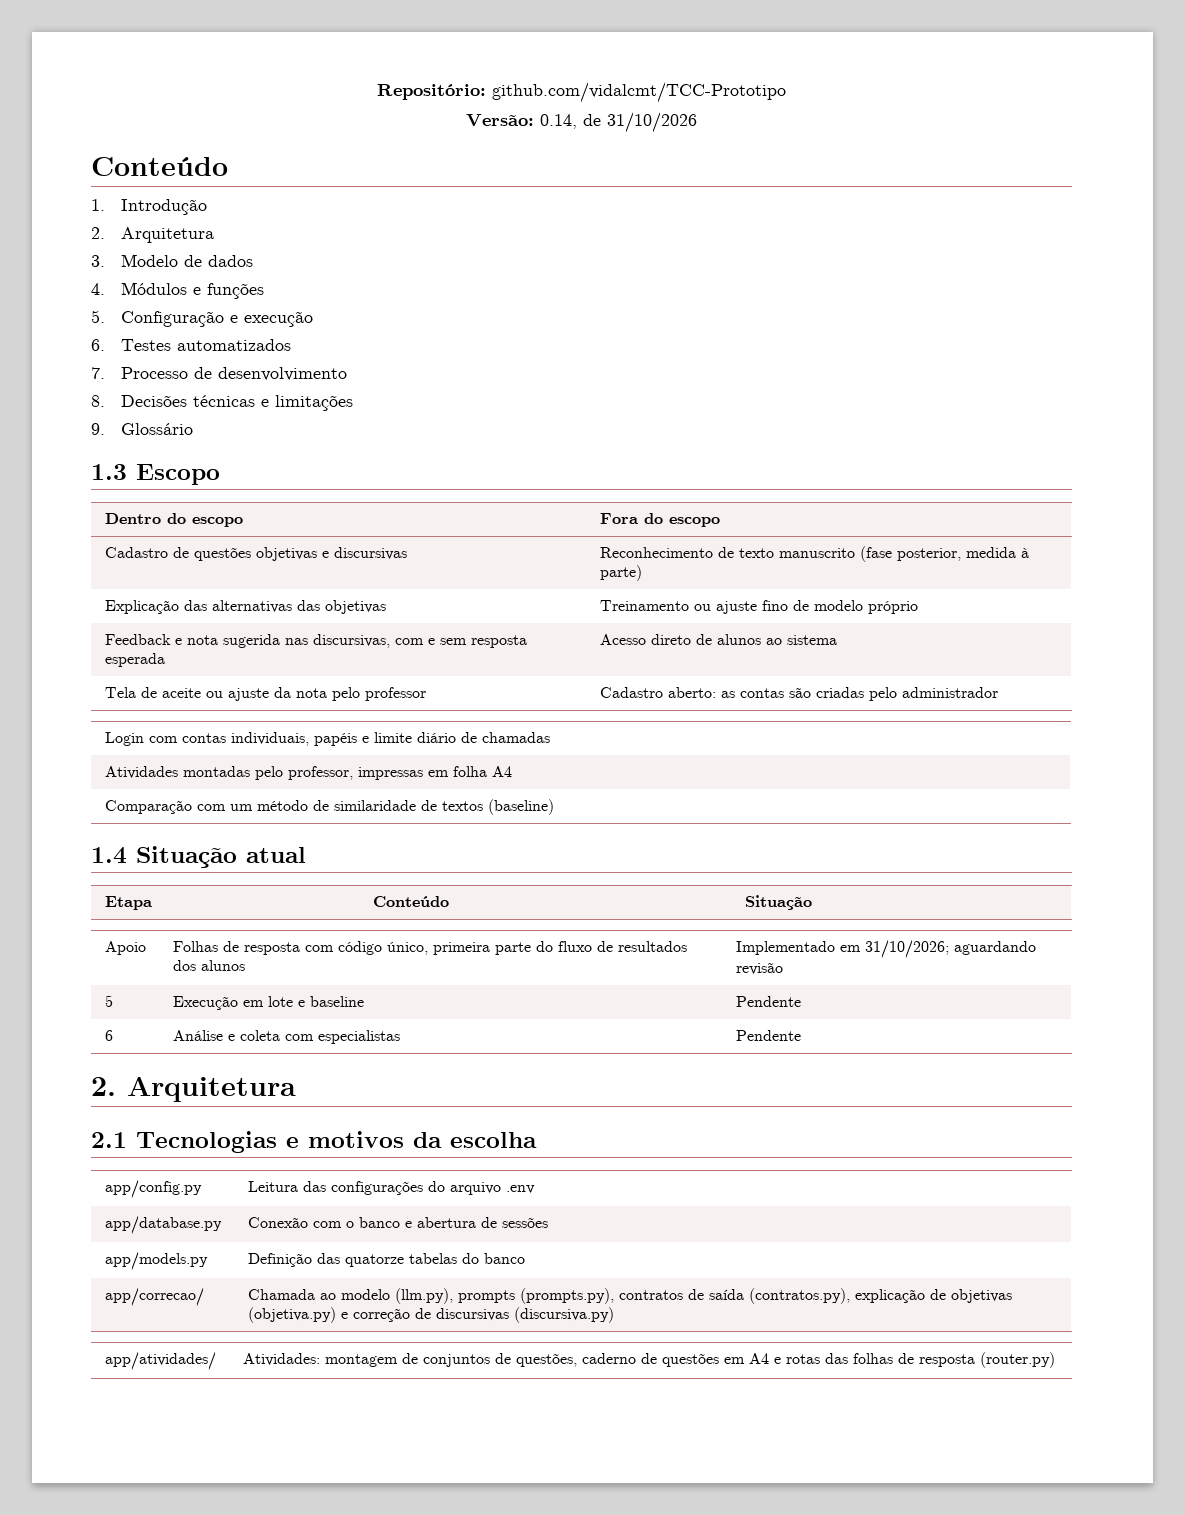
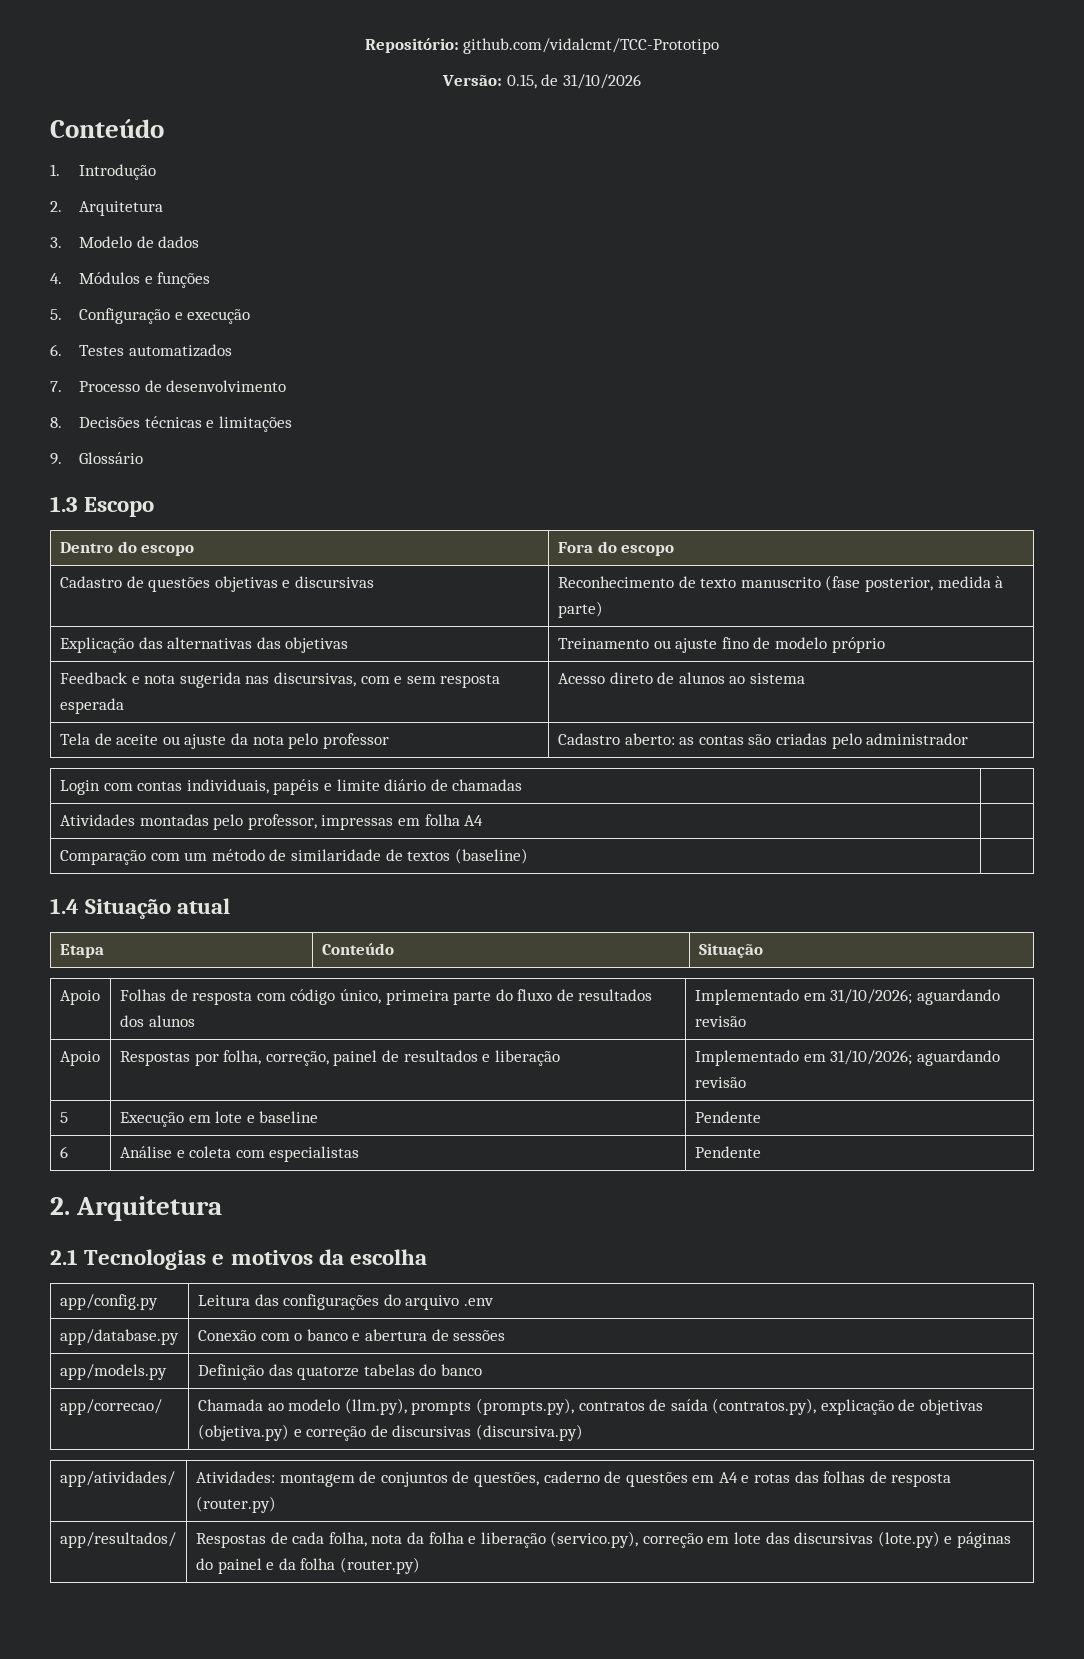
[540,114,577,129] 0.14, -> [506,74,537,89] 0.15,
(783, 968) none -> [59,1051,100,1066] [119,1050,560,1066] [694,1050,1000,1066] [694,1077,746,1088] // Apoio | Respostas por folha, correção, painel de resultados e liberação | Implementado em 31/10/2026; aguardando revisão
(1055, 1360) none -> [59,1532,176,1548] [195,1531,1012,1548] [195,1557,420,1574] // app/resultados/ | Respostas de cada folha, nota da folha e liberação (servico.py), correção em lote das discursivas (lote.py) e páginas do painel e da folha (router.py)

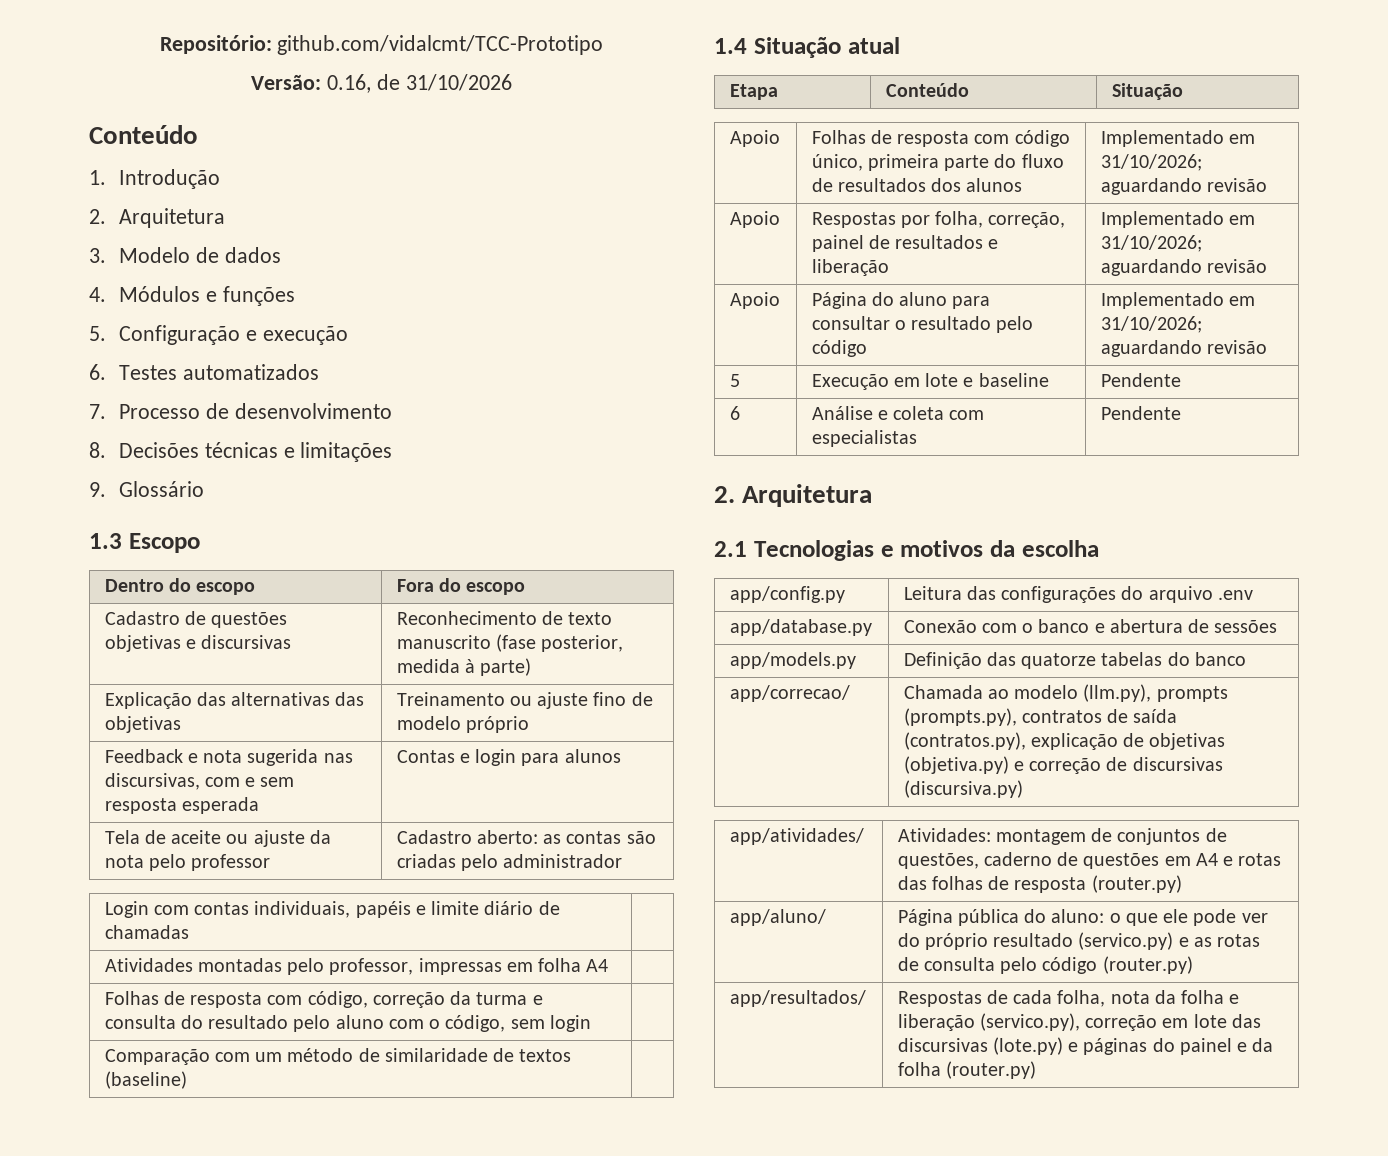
[506,74,537,89] 0.15, -> [327,74,372,93] 0.16,
[557,672,805,684] Acesso direto de alunos ao sistema -> [396,749,621,766] Contas e login para alunos
(484, 820) none -> [104,991,543,1008] [104,1015,591,1032] // Folhas de resposta com código, correção da turma e consulta do resultado pelo aluno com o código, sem login |
(746, 1082) none -> [729,292,780,309] [811,292,991,309] [811,316,1034,333] [811,340,867,357] [1100,292,1255,309] [1100,316,1202,333] [1100,340,1267,357] // Apoio | Página do aluno para consultar o resultado pelo código | Implementado em 31/10/2026; aguardando revisão
(276, 1504) none -> [729,909,826,926] [897,909,1268,926] [897,932,1261,950] [897,956,1193,974] // app/aluno/ | Página pública do aluno: o que ele pode ver do próprio resultado (servico.py) e as rotas de consulta pelo código (router.py)

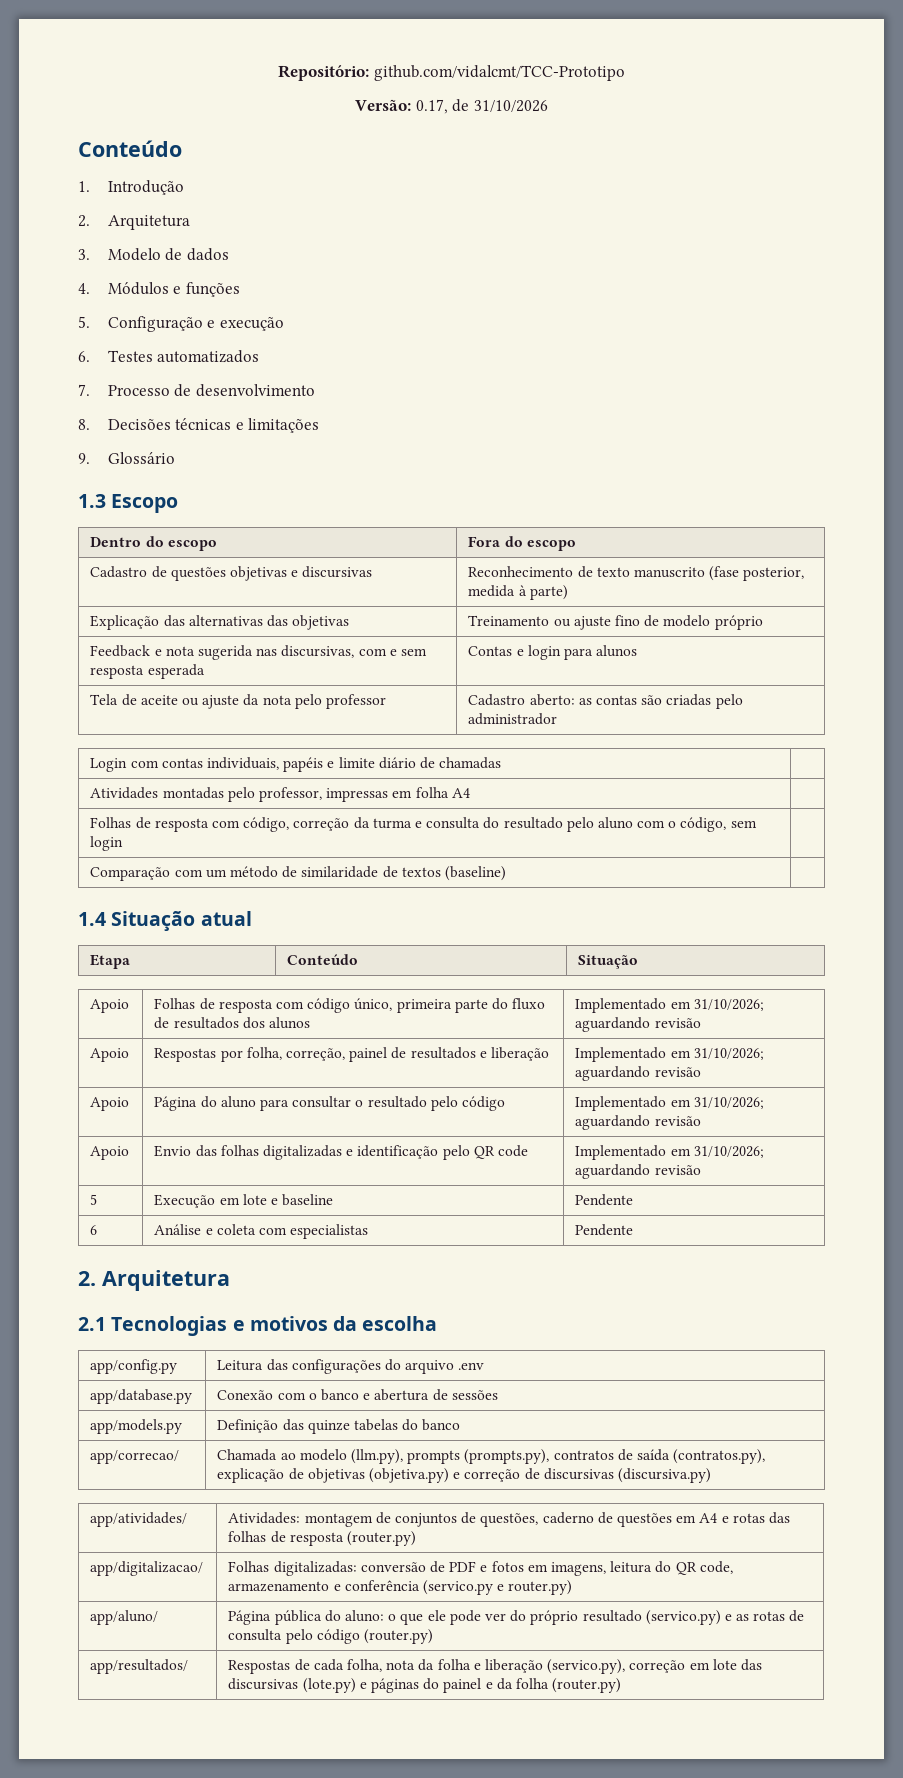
[327,74,372,93] 0.16, -> [415,99,448,114] 0.17,
(1267, 347) none -> [90,1146,130,1160] [154,1145,528,1160] [575,1145,764,1160] [575,1164,701,1179] // Apoio | Envio das folhas digitalizadas e identificação pelo QR code | Implementado em 31/10/2026; aguardando revisão
[1021,653,1097,669] quatorze -> [307,1420,350,1434] quinze
(1182, 884) none -> [90,1561,204,1576] [228,1561,733,1576] [228,1580,573,1595] // app/digitalizacao/ | Folhas digitalizadas: conversão de PDF e fotos em imagens, leitura do QR code, armazenamento e conferência (servico.py e router.py)

